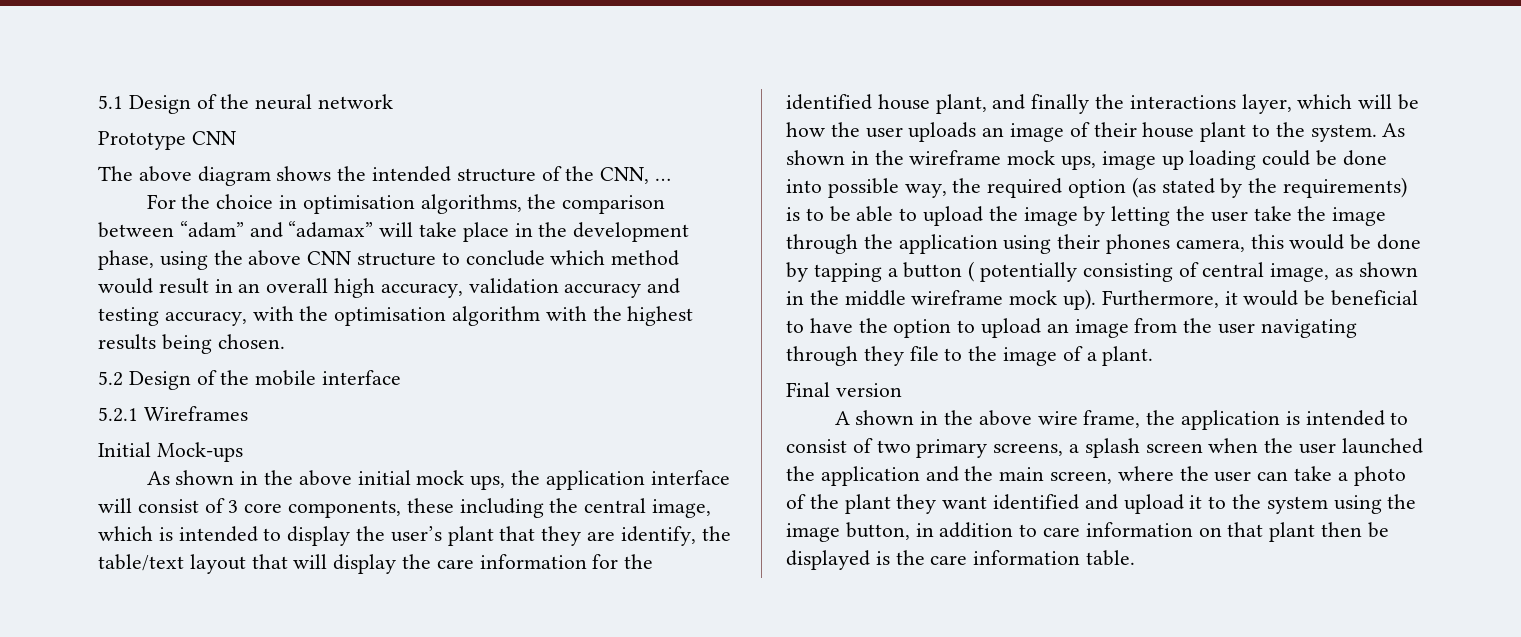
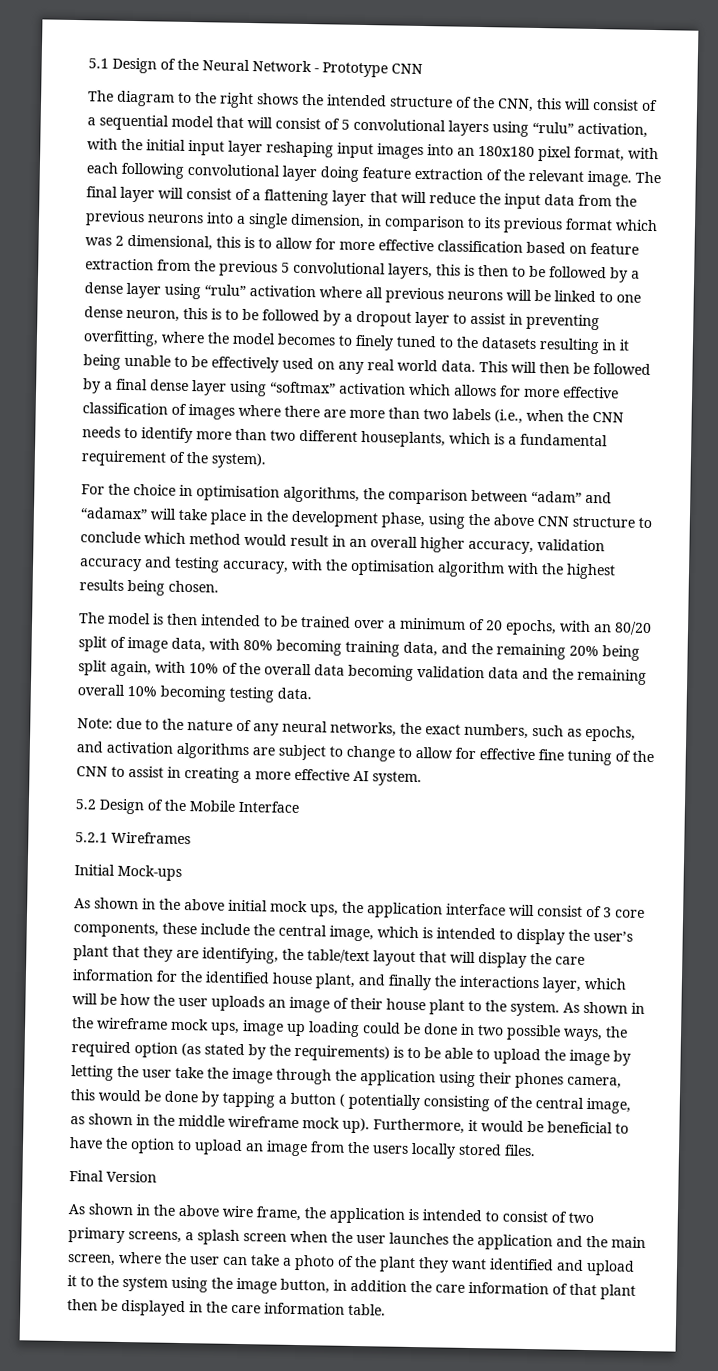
[255,94,394,110] neural network // -> [202,59,319,73] Neural Network -
[138,166,271,186] above diagram -> [116,90,254,109] diagram to the right
[655,178,672,181] … -> [536,97,658,112] [87,114,648,138] [87,138,659,162] [86,162,661,187] [86,186,637,210] [85,210,658,234] [85,234,639,255] [85,258,640,283] [84,282,641,304] [84,306,600,331] [83,330,630,355] [83,354,651,375] [83,378,619,399] [82,402,624,424] [82,426,608,448] [81,450,266,469] this will consist of a sequential model that will consist of 5 convolutional layers using “rulu” activation, with the initial input layer reshaping input images into an 180x180 pixel format, with each following convolutional layer doing feature extraction of the relevant image. The final layer will consist of a flattening layer that will reduce the input data from the previous neurons into a single dimension, in comparison to its previous format which was 2 dimensional, this is to allow for more effective classification based on feature extraction from the previous 5 convolutional layers, this is then to be followed by a dense layer using “rulu” activation where all previous neurons will be linked to one dense neuron, this is to be followed by a dropout layer to assist in preventing overfitting, where the model becomes to finely tuned to the datasets resulting in it being unable to be effectively used on any real world data. This will then be followed by a final dense layer using “softmax” activation which allows for more effective classification of images where there are more than two labels (i.e., when the CNN needs to identify more than two different houseplants, which is a fundamental requirement of the system).
[334,278,376,298] high -> [420,537,465,553] higher
(285, 341) none -> [79,612,652,636] [78,636,640,661] [78,660,647,685] [77,684,312,703] [77,717,636,742] [76,741,654,766] [76,766,422,787] // The model is then intended to be trained over a minimum of 20 epochs, with an 80/20 split of image data, with 80% becoming training data, and the remaining 20% being split again, with 10% of the overall data becoming validation data and the remaining overall 10% becoming testing data. // Note: due to the nature of any neural networks, the exact numbers, such as epochs, and activation algorithms are subject to change to allow for effective fine tuning of the CNN to assist in creating a more effective AI system.
[255,370,402,386] mobile interface -> [189,800,299,813] Mobile Interface
[459,498,544,518] including -> [200,923,250,936] include
[620,526,696,546] identify, -> [202,947,279,964] identifying,
[786,178,947,198] into possible way, -> [460,1023,603,1042] in two possible ways,
(1199, 269) none -> [510,1096,532,1109] the
[1218,319,1357,338] [786,346,1154,366] user navigating through they file to the image of a plant. -> [372,1142,536,1159] users locally stored files.
[835,383,902,397] [834,411,850,425] version // A -> [106,1170,157,1183] [68,1204,85,1215] Version // As
[1341,438,1423,454] launched -> [389,1232,449,1245] launches
[1019,522,1222,537] to care information on -> [410,1280,568,1295] the care information of
[875,551,890,565] is -> [189,1301,203,1313] in

